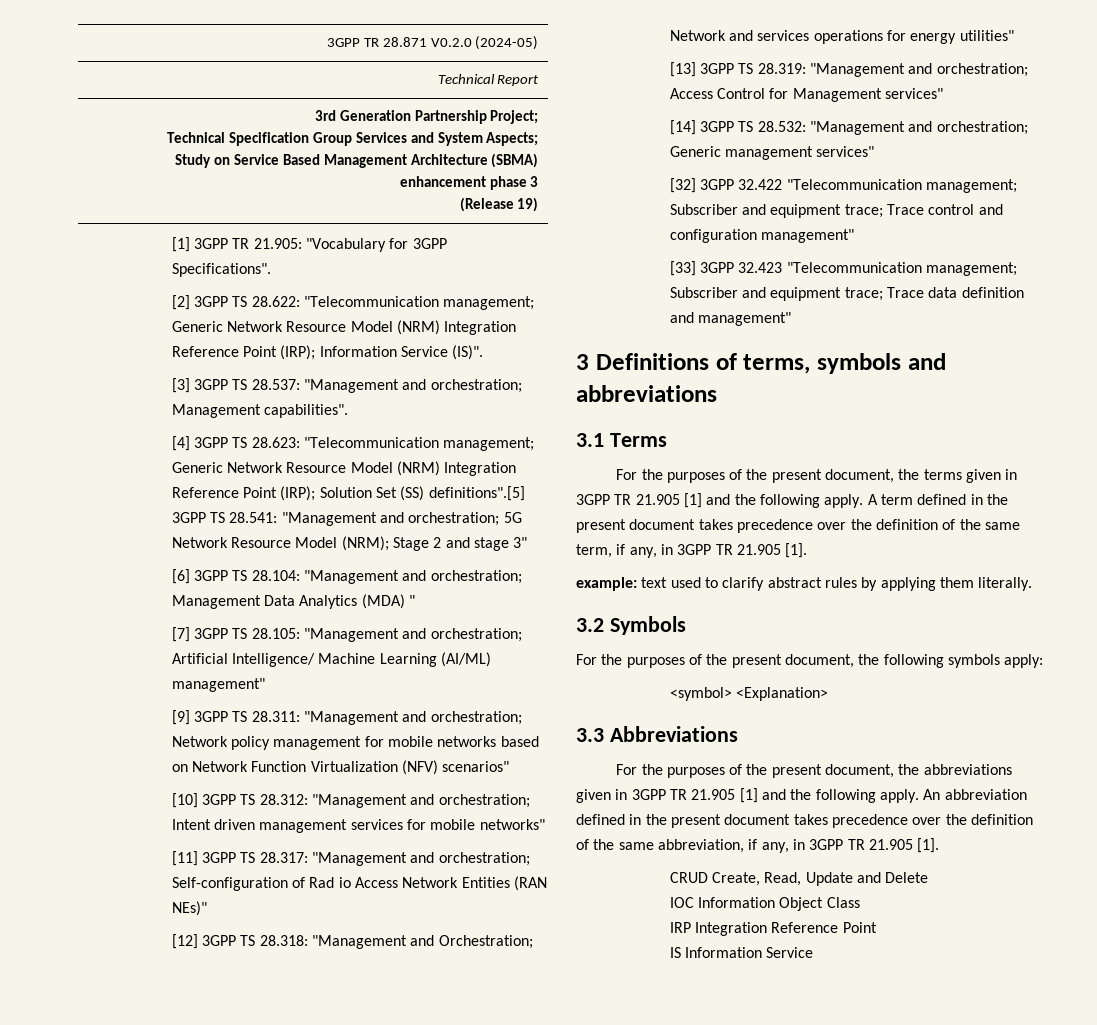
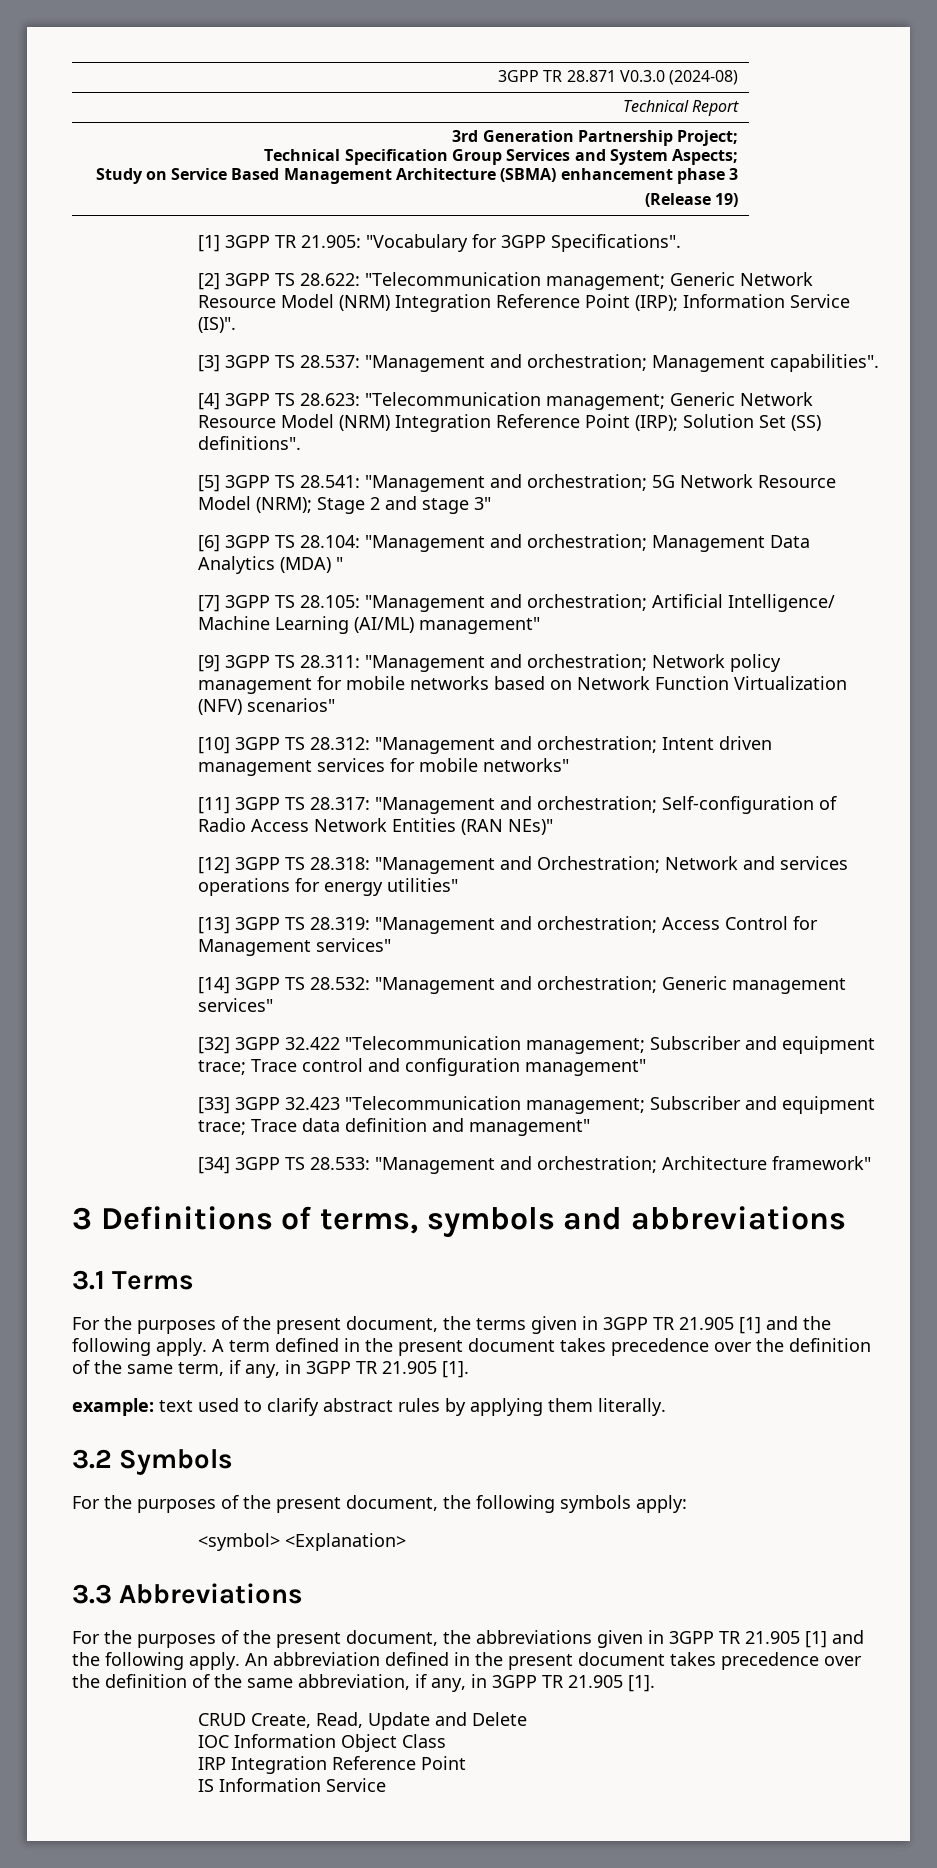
[430,36,539,50] V0.2.0 (2024-05) -> [620,70,739,85] V0.3.0 (2024-08)
[428,486,525,501] definitions".[5] -> [197,436,301,450] [197,475,220,492] definitions". // [5]
[309,877,351,888] Rad io -> [197,818,246,832] Radio
(791, 319) none -> [197,1156,871,1174] // [34] 3GPP TS 28.533: "Management and orchestration; Architecture framework"

